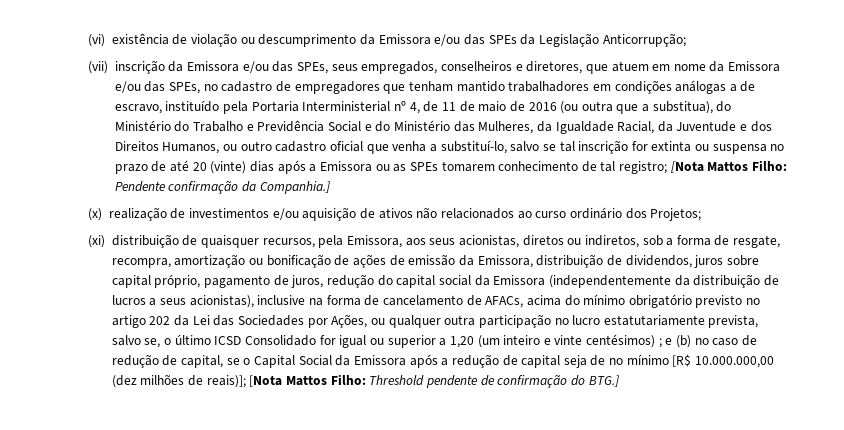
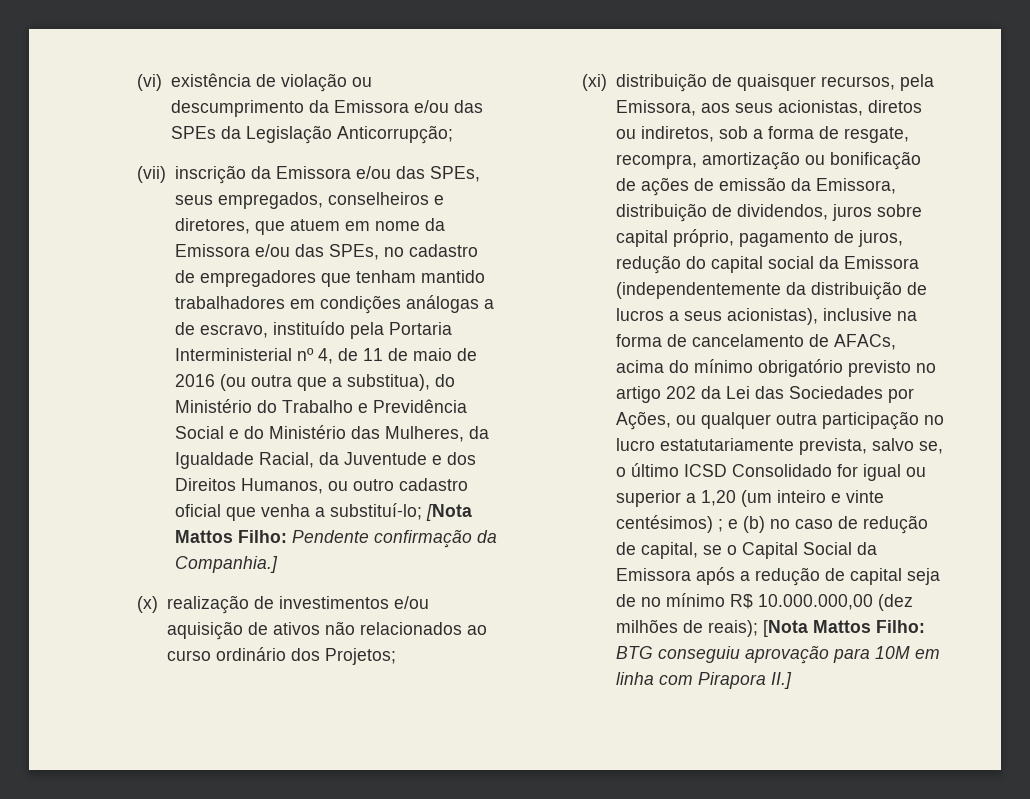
[440,140,785,154] [114,160,668,174] substituí-lo, salvo se tal inscrição for extinta ou suspensa no prazo de até 20 (vinte) dias após a Emissora ou as SPEs tomarem conhecimento de tal registro; -> [329,503,422,520] substituí-lo;
[672,354,692,367] [R$ -> [729,594,753,609] R$
[206,374,619,388] reais)]; [Nota Mattos Filho: Threshold pendente de confirmação do BTG.] -> [707,620,925,637] [615,646,940,664] [615,672,792,689] reais); [Nota Mattos Filho: BTG conseguiu aprovação para 10M em linha com Pirapora II.]

